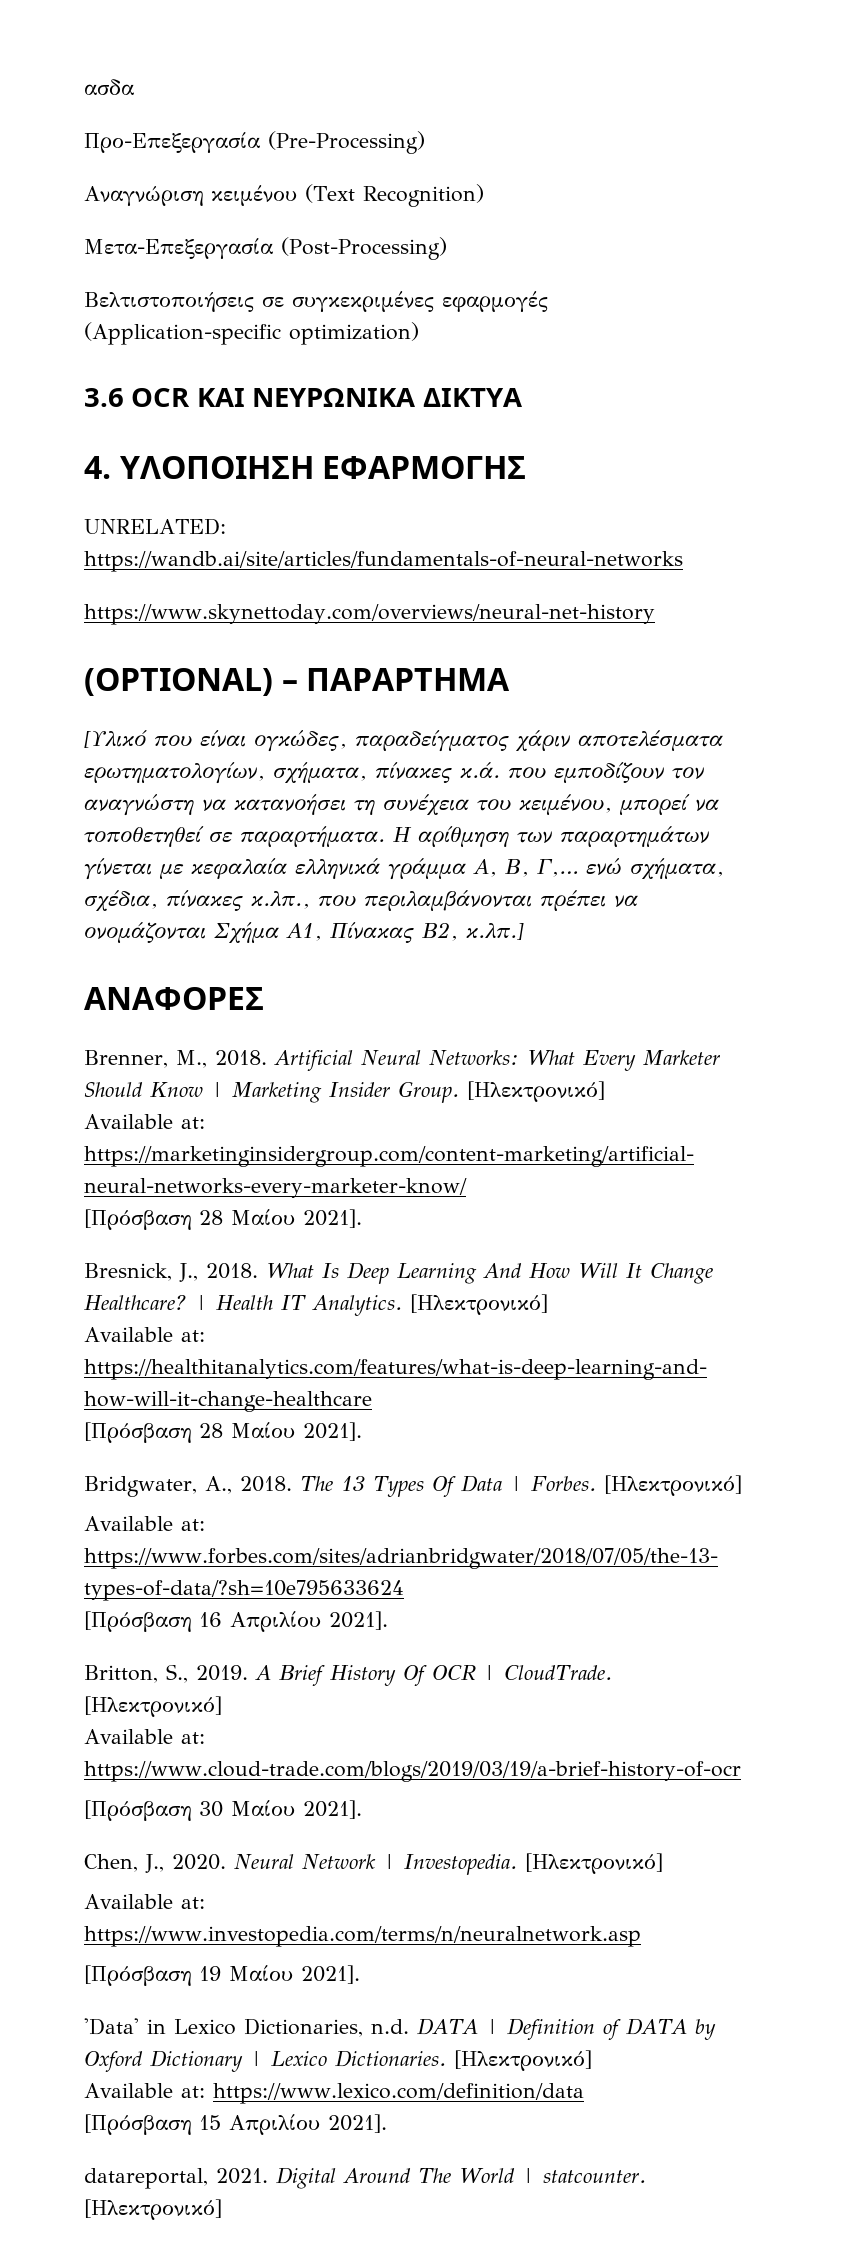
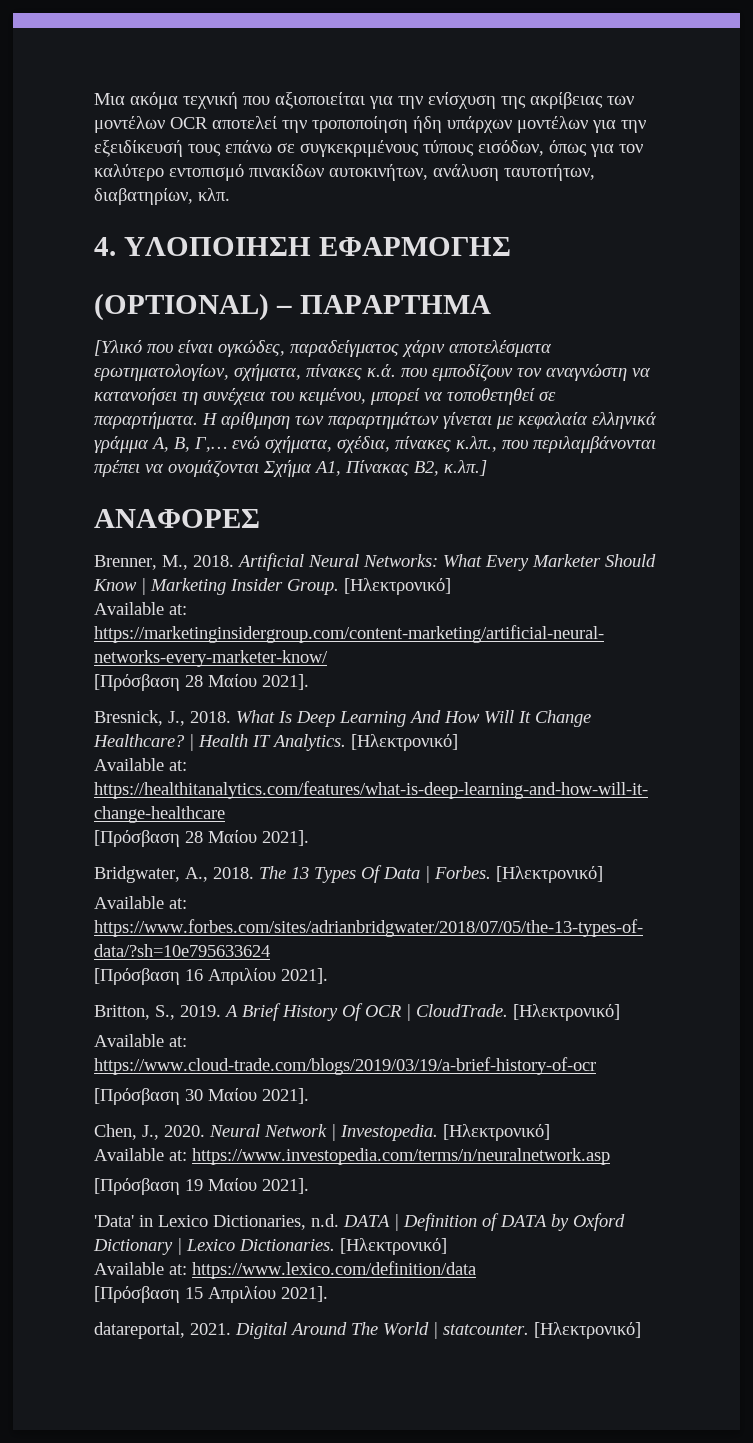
[84,79,135,95] [84,131,425,154] [84,184,484,207] [84,237,447,260] [84,291,549,312] [84,322,419,345] [84,388,522,407] ασδα // Προ-Επεξεργασία (Pre-Processing) // Αναγνώριση κειμένου (Text Recognition) // Μετα-Επεξεργασία (Post-Processing) // Βελτιστοποιήσεις σε συγκεκριμένες εφαρμογές (Application-specific optimization) // 3.6 OCR ΚΑΙ ΝΕΥΡΩΝΙΚΑ ΔΙΚΤΥΑ -> [94,92,634,109] [94,116,646,133] [94,140,643,157] [94,164,595,181] [94,188,230,205] Μια ακόμα τεχνική που αξιοποιείται για την ενίσχυση της ακρίβειας των μοντέλων OCR αποτελεί την τροποποίηση ήδη υπάρχων μοντέλων για την εξειδίκευσή τους επάνω σε συγκεκριμένους τύπους εισόδων, όπως για τον καλύτερο εντοπισμό πινακίδων αυτοκινήτων, ανάλυση ταυτοτήτων, διαβατηρίων, κλπ.
[84,518,226,535] [84,551,683,572] [84,604,655,625] // UNRELATED: https://wandb.ai/site/articles/fundamentals-of-neural-networks // https://www.skynettoday.com/overviews/neural-net-history -> (511, 246) none

